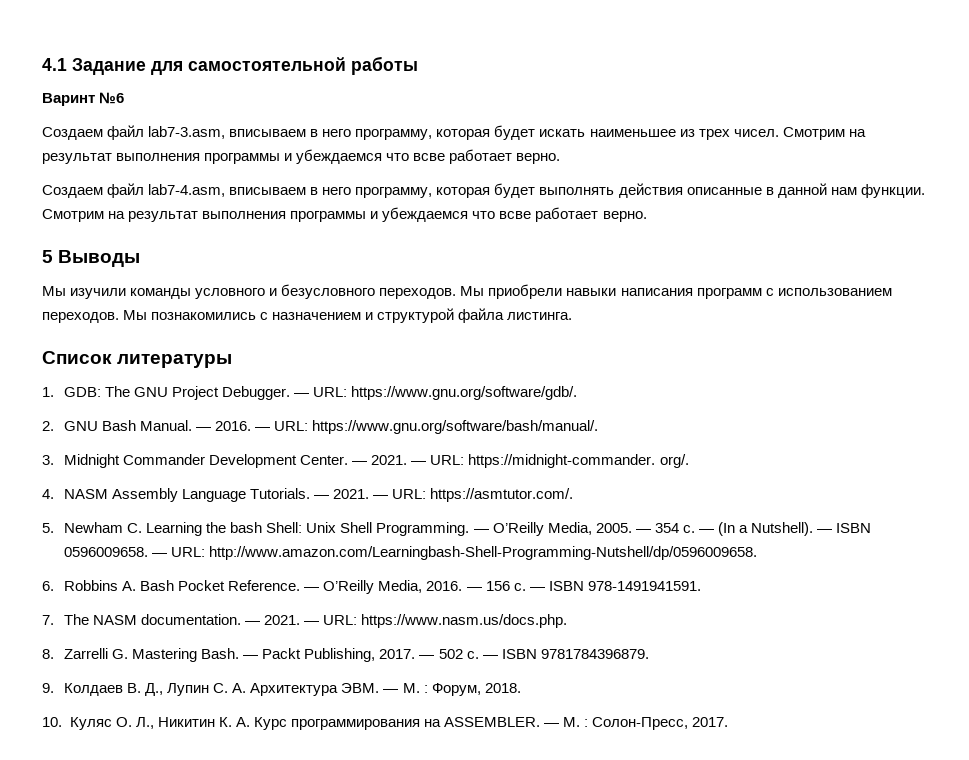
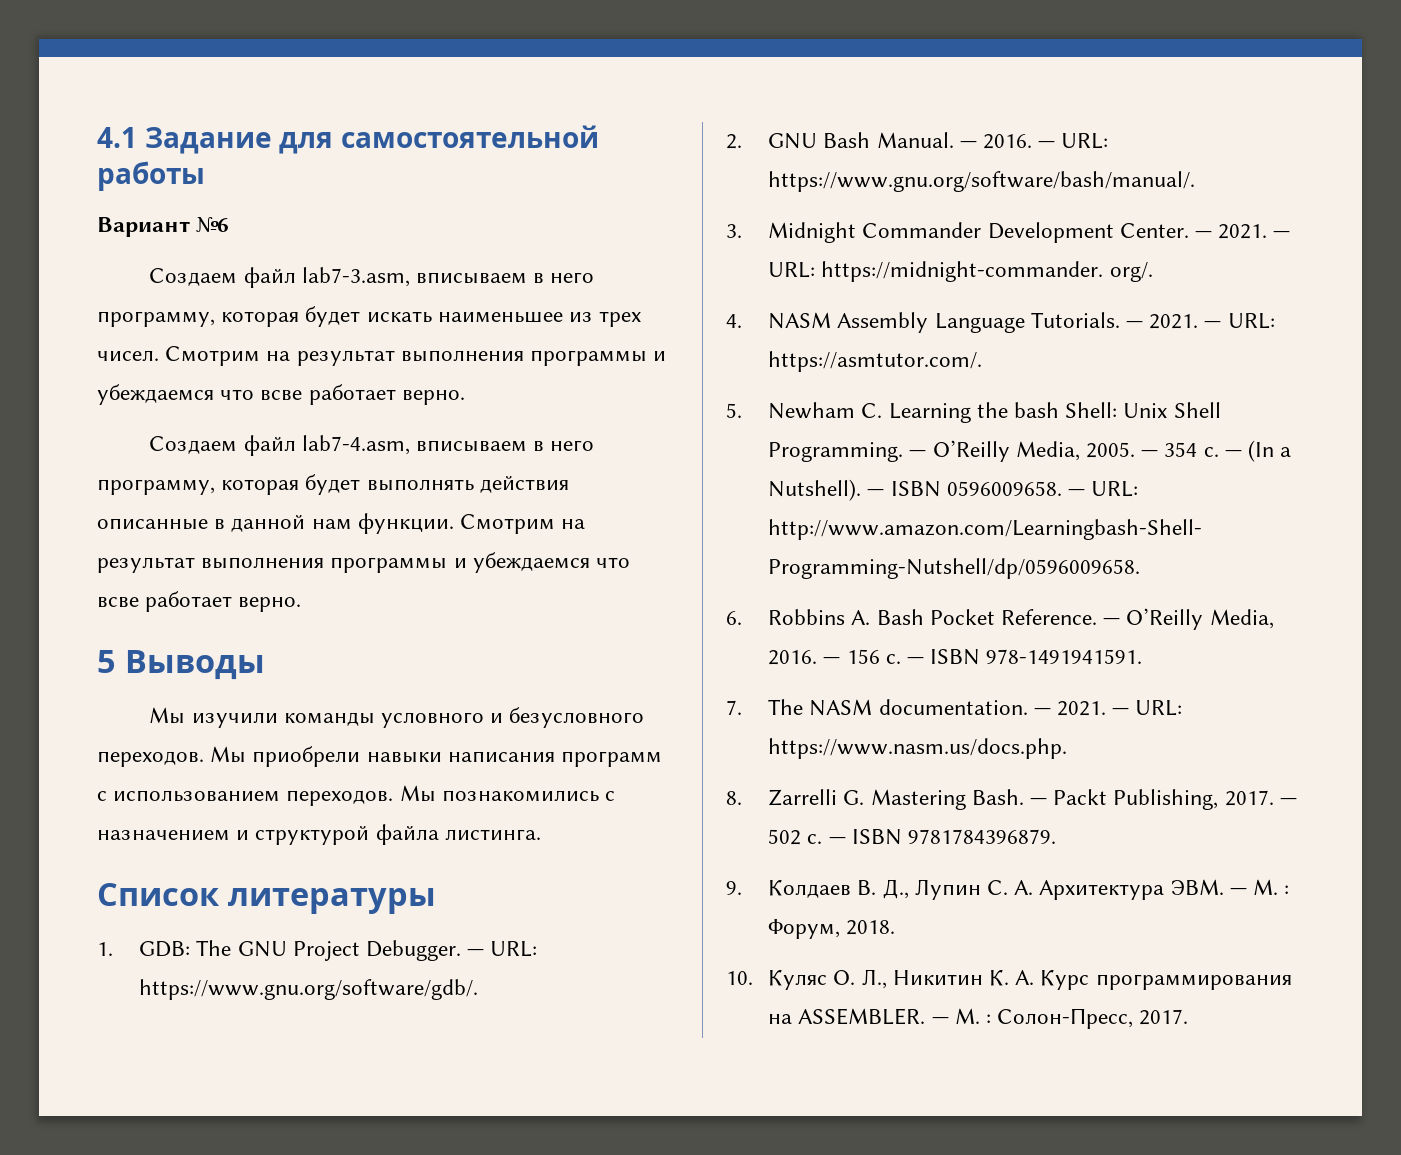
[42,93,95,106] Варинт -> [97,217,190,237] Вариант

